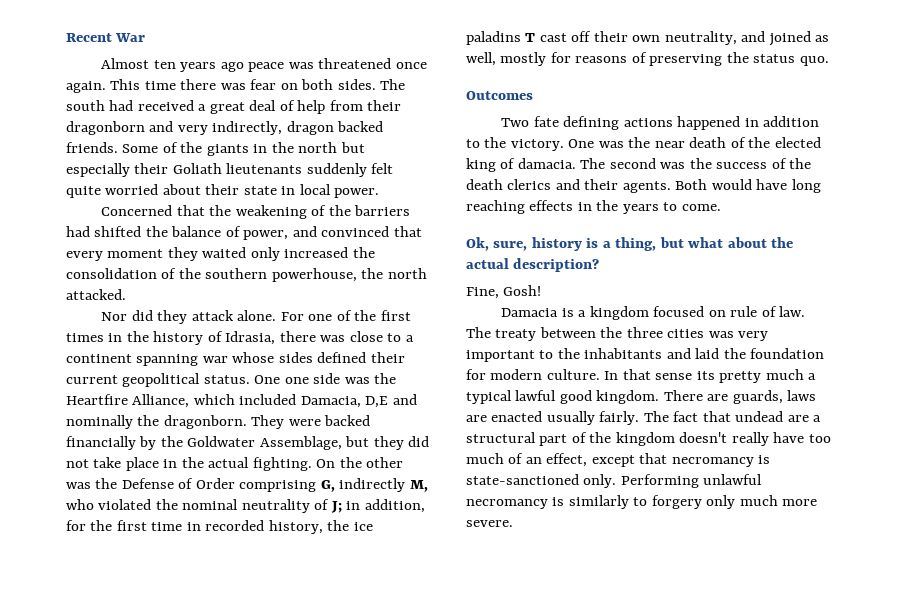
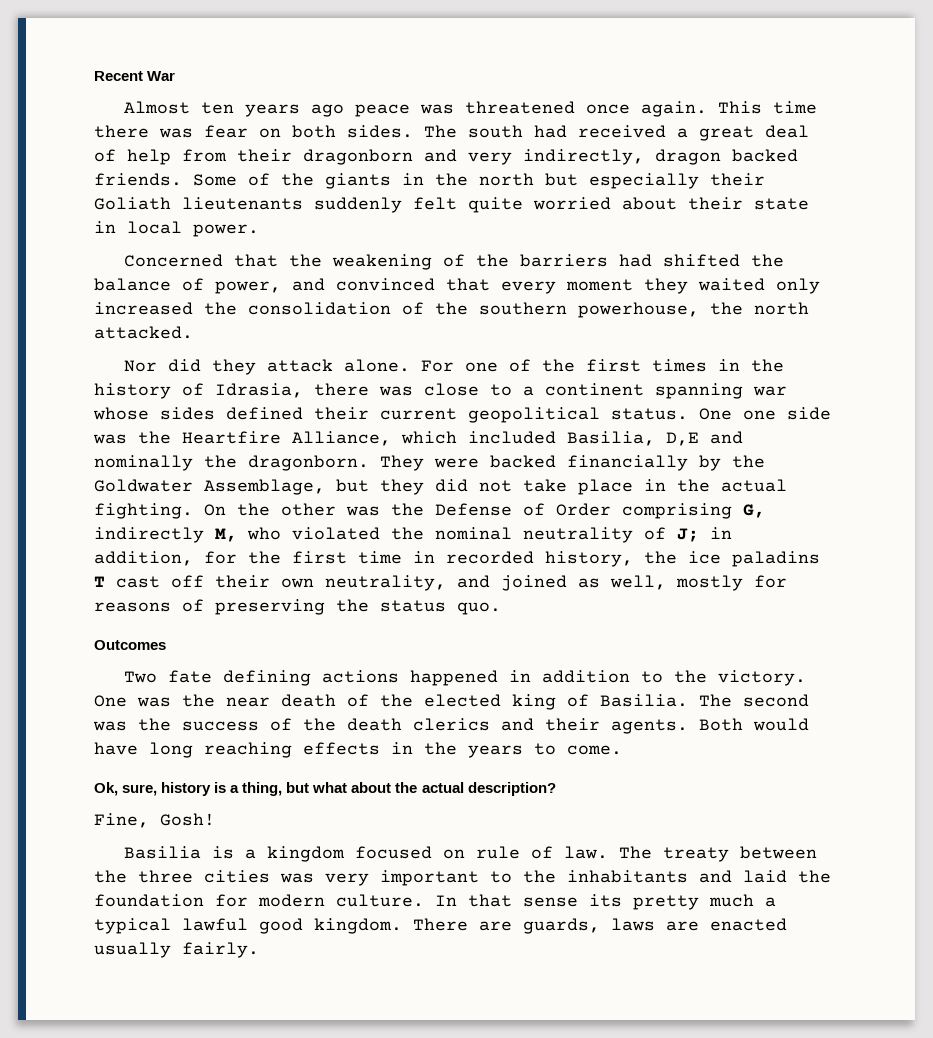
[300,396,361,408] Damacia, -> [567,431,655,446] Basilia,
[517,158,576,169] damacia. -> [600,694,688,707] Basilia.
[501,308,559,317] Damacia -> [123,846,201,859] Basilia
[643,411,822,422] [466,432,831,446] [466,453,771,467] [466,474,763,488] [466,495,818,509] [466,520,513,527] The fact that undead are a structural part of the kingdom doesn't really have too much of an effect, except that necromancy is state-sanctioned only. Performing unlawful necromancy is similarly to forgery only much more severe. -> (259, 950) none

